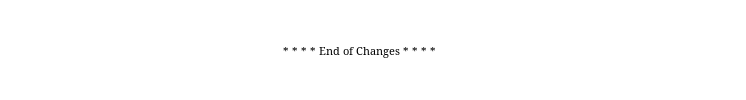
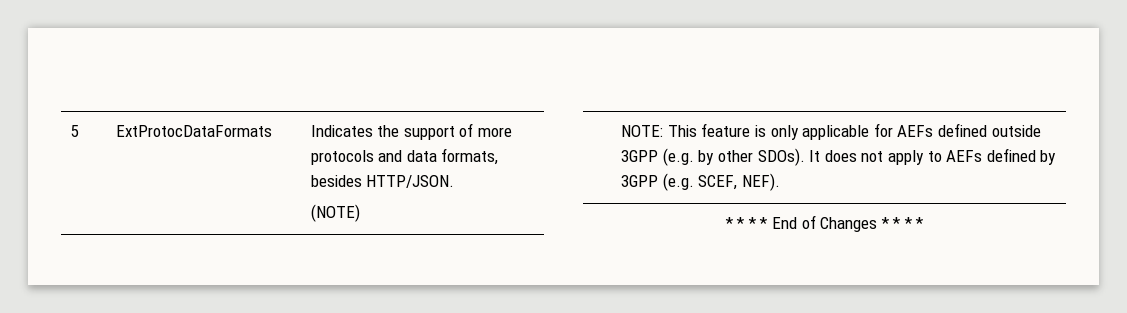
(283, 51) none -> [69,125,79,137] [115,125,272,137] [310,123,512,140] [310,148,499,165] [310,175,455,188] [310,204,360,222] [621,123,1041,140] [621,148,1057,166] [621,173,781,191] 5 | ExtProtocDataFormats | Indicates the support of more protocols and data formats, besides HTTP/JSON. // (NOTE) // NOTE: This feature is only applicable for AEFs defined outside 3GPP (e.g. by other SDOs). It does not apply to AEFs defined by 3GPP (e.g. SCEF, NEF). //

